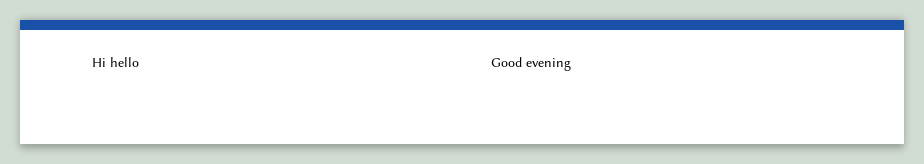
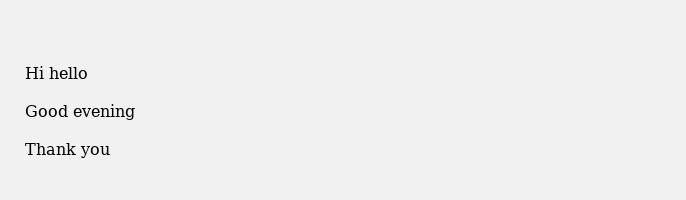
(571, 64) none -> [25,143,110,158] // Thank you

